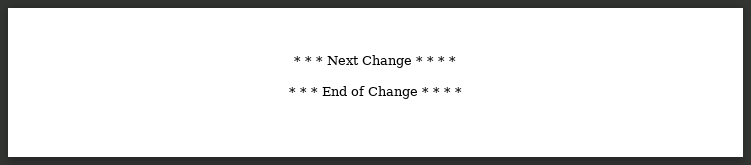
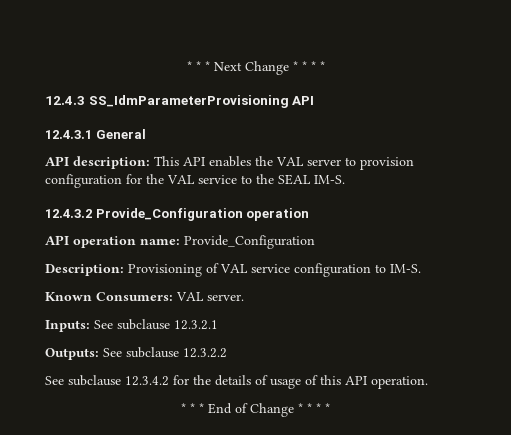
(456, 60) none -> [45,95,315,108] [45,129,146,139] [45,156,414,170] [45,174,345,188] [45,208,310,221] [45,235,315,249] [45,263,421,277] [45,292,244,301] [45,319,218,332] [45,347,227,360] [45,375,428,389] // 12.4.3 SS_IdmParameterProvisioning API // 12.4.3.1 General // API description: This API enables the VAL server to provision configuration for the VAL service to the SEAL IM-S. // 12.4.3.2 Provide_Configuration operation // API operation name: Provide_Configuration // Description: Provisioning of VAL service configuration to IM-S. // Known Consumers: VAL server. // Inputs: See subclause 12.3.2.1 // Outputs: See subclause 12.3.2.2 // See subclause 12.3.4.2 for the details of usage of this API operation.

